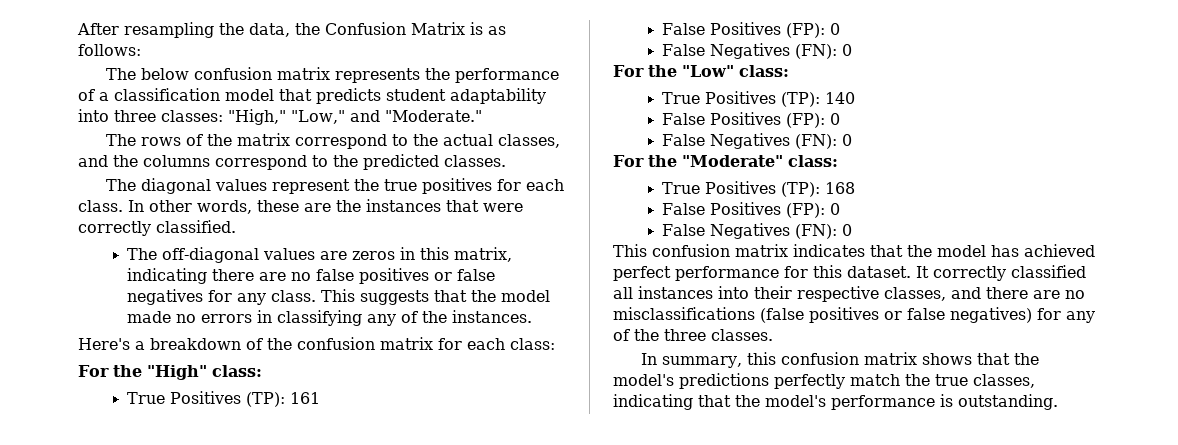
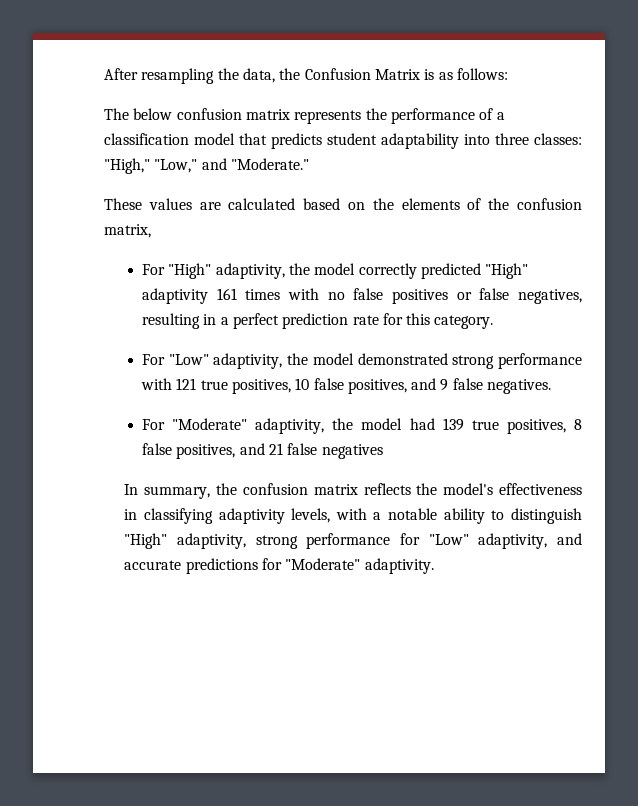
[106,133,561,149] [78,154,506,170] [106,178,565,194] [78,199,523,214] [78,220,236,236] [127,247,513,263] [127,268,287,284] The rows of the matrix correspond to the actual classes, and the columns correspond to the predicted classes. // The diagonal values represent the true positives for each class. In other words, these are the instances that were correctly classified. // The off-diagonal values are zeros in this matrix, indicating there are -> [104,198,582,210] [104,224,151,238] [141,263,529,279] [141,288,319,304] These values are calculated based on the elements of the confusion matrix, // For "High" adaptivity, the model correctly predicted "High" adaptivity 161 times with
[127,289,551,305] [127,310,533,326] [78,337,555,350] [78,365,262,380] [127,391,321,407] [662,22,841,38] [662,43,853,59] [613,65,789,77] [662,91,856,107] [662,112,841,128] [662,133,853,149] [613,155,838,167] [662,181,856,197] [662,202,841,218] [662,223,853,239] [613,244,1095,257] [613,265,1086,281] [613,286,1085,302] [613,307,1095,323] [613,329,773,341] [641,352,1040,368] [613,373,1035,389] [613,394,1058,410] negatives for any class. This suggests that the model made no errors in classifying any of the instances. // Here's a breakdown of the confusion matrix for each class: // For the "High" class: // True Positives (TP): 161 // False Positives (FP): 0 // False Negatives (FN): 0 // For the "Low" class: // True Positives (TP): 140 // False Positives (FP): 0 // False Negatives (FN): 0 // For the "Moderate" class: // True Positives (TP): 168 // False Positives (FP): 0 // False Negatives (FN): 0 // This confusion matrix indicates that the model has achieved perfect performance for this dataset. It correctly classified all instances into their respective classes, and there are no misclassifications (false positives or false negatives) for any of the three classes. // In summary, this confusion matrix shows that the model's predictions perfectly match the true classes, indicating that the model's performance is outstanding. -> [518,289,582,304] [141,313,494,329] [141,353,582,369] [140,378,552,394] [141,418,582,434] [141,443,383,459] [124,483,582,499] [124,508,583,524] [124,533,582,549] [124,558,434,574] negatives, resulting in a perfect prediction rate for this category. // For "Low" adaptivity, the model demonstrated strong performance with 121 true positives, 10 false positives, and 9 false negatives. // For "Moderate" adaptivity, the model had 139 true positives, 8 false positives, and 21 false negatives // In summary, the confusion matrix reflects the model's effectiveness in classifying adaptivity levels, with a notable ability to distinguish "High" adaptivity, strong performance for "Low" adaptivity, and accurate predictions for "Moderate" adaptivity.

